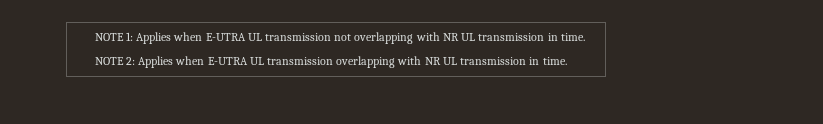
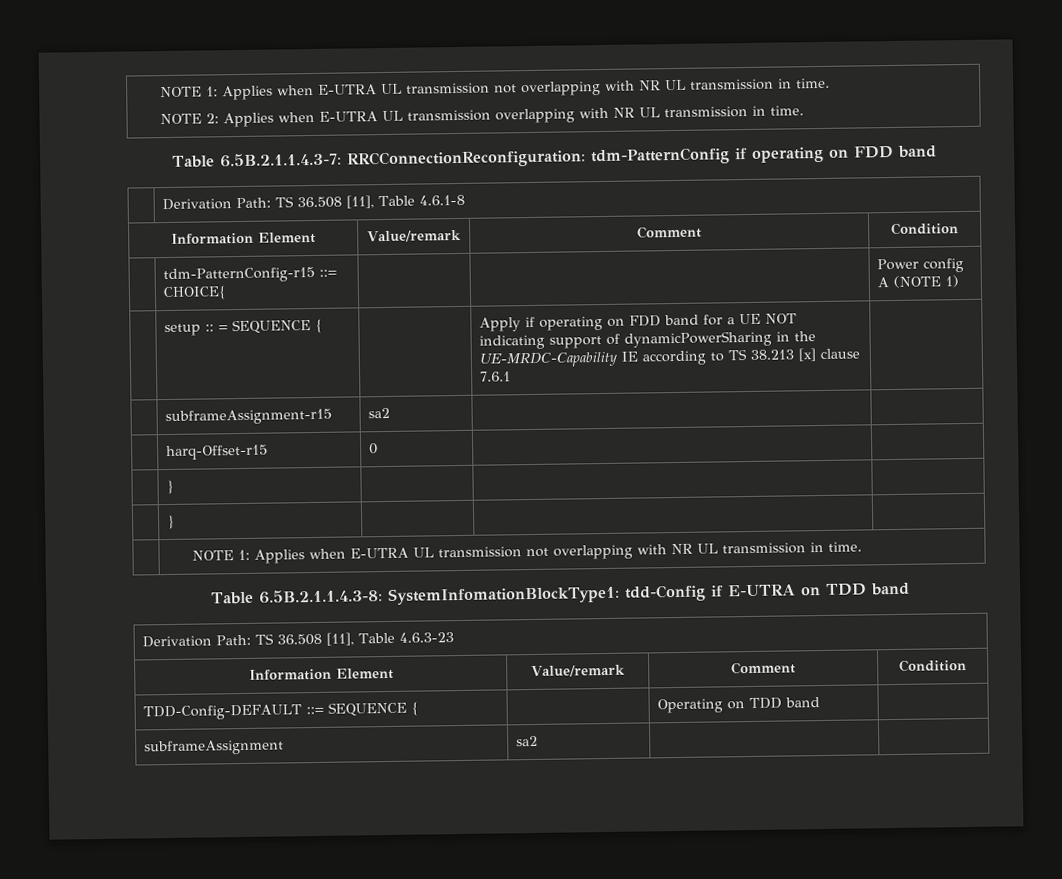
(567, 61) none -> [172,145,937,169] [162,194,466,211] [171,231,316,245] [367,229,463,243] [637,225,702,239] [891,222,959,236] [163,266,338,284] [163,285,228,301] [877,258,965,273] [877,275,960,288] [164,318,324,337] [479,313,798,332] [479,330,817,350] [479,348,861,368] [480,371,512,382] [165,408,333,426] [368,407,391,419] [166,444,269,461] [369,443,379,455] [166,479,175,495] [167,514,176,530] [192,541,863,564] [210,582,911,605] [142,632,455,648] [248,667,394,681] [531,664,627,678] [731,661,796,675] [899,659,967,672] [143,701,420,721] [657,697,821,714] [144,739,285,756] [516,735,539,747] // Table 6.5B.2.1.1.4.3-7: RRCConnectionReconfiguration: tdm-PatternConfig if operating on FDD band // | Derivation Path: TS 36.508 [11], Table 4.6.1-8 // Information Element | Value/remark | Comment | Condition // | tdm-PatternConfig-r15 ::= CHOICE{ | | | Power config A (NOTE 1) // | setup :: = SEQUENCE { | | Apply if operating on FDD band for a UE NOT indicating support of dynamicPowerSharing in the UE-MRDC-Capability IE according to TS 38.213 [x] clause 7.6.1 | // | subframeAssignment-r15 | sa2 | | // | harq-Offset-r15 | 0 | | // | } | | | // | } | | | // | NOTE 1: Applies when E-UTRA UL transmission not overlapping with NR UL transmission in time. // Table 6.5B.2.1.1.4.3-8: SystemInfomationBlockType1: tdd-Config if E-UTRA on TDD band // Derivation Path: TS 36.508 [11], Table 4.6.3-23 // Information Element | Value/remark | Comment | Condition // TDD-Config-DEFAULT ::= SEQUENCE { | | Operating on TDD band | // subframeAssignment | sa2 | |

